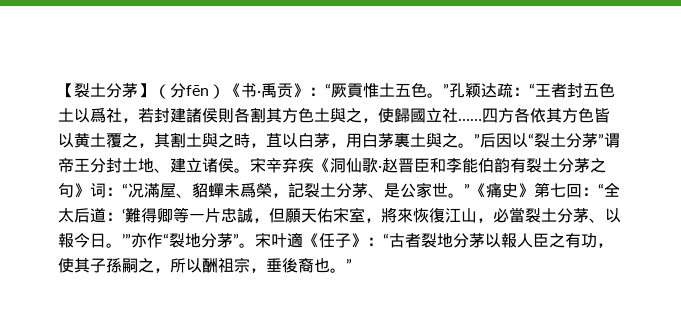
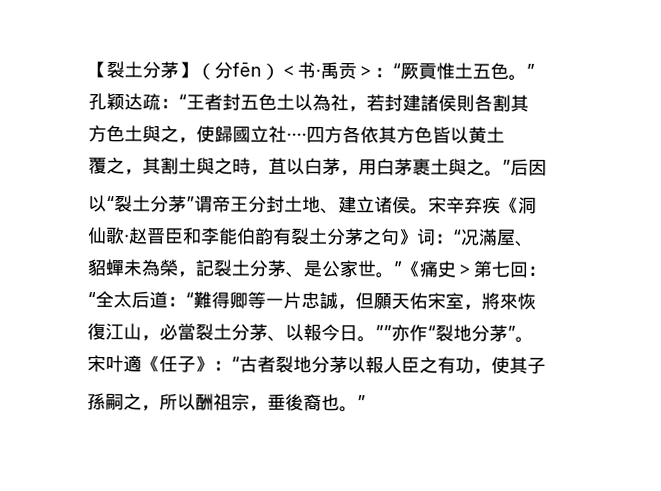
[225,83,241,98] 《 -> [279,65,298,77] ＜
[293,83,309,98] 》 -> [356,66,375,78] ＞
(449, 89) none -> (535, 70) //
[90,107,106,123] 爲 -> [312,93,331,111] 為
(282, 115) none -> (529, 103) //
[458,119,482,121] …… -> [286,132,307,141] ····
(106, 140) none -> (505, 134) //
[394,132,410,148] 裏 -> [412,158,431,176] 裹
(512, 140) none -> (547, 167) //
(346, 165) none -> (537, 205) //
[192,182,256,198] 貂蟬未爲 -> [87,258,160,277] // 貂蟬未為
[518,183,534,198] 》 -> [455,264,474,276] ＞
(598, 191) none -> (546, 270) //
[122,208,125,221] ‘ -> [185,292,194,307] “
(429, 215) none -> (536, 301) //
[122,233,131,246] ’” -> [375,325,392,340] ””
(255, 245) none -> (534, 339) //
(106, 265) none -> (546, 365) //

